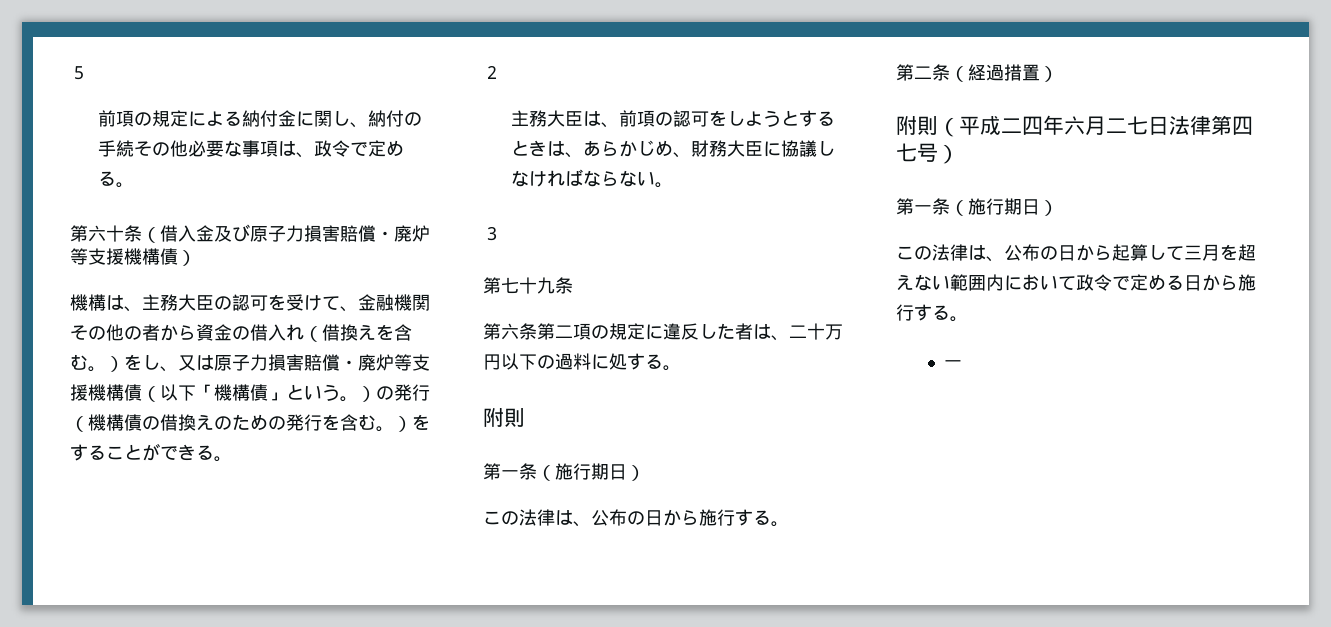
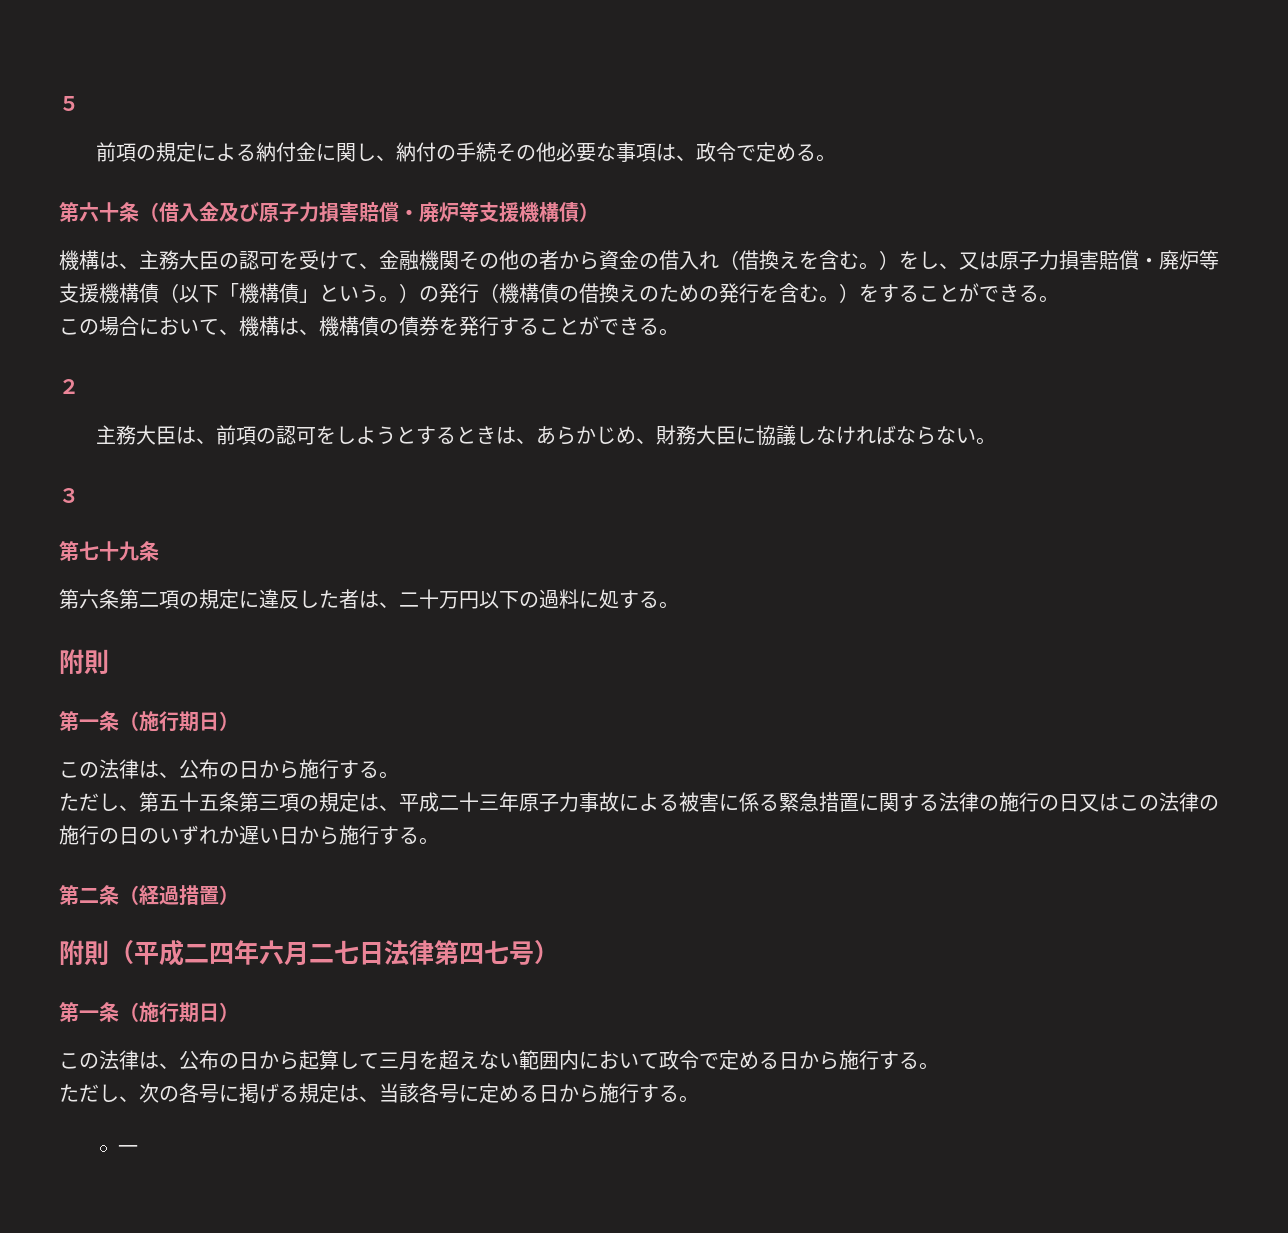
(232, 459) none -> [59,316,679,336] // この場合において、機構は、機構債の債券を発行することができる。
(789, 524) none -> [59,792,1219,812] [59,825,439,845] // ただし、第五十五条第三項の規定は、平成二十三年原子力事故による被害に係る緊急措置に関する法律の施行の日又はこの法律の施行の日のいずれか遅い日から施行する。
(968, 319) none -> [59,1083,699,1104] // ただし、次の各号に掲げる規定は、当該各号に定める日から施行する。

